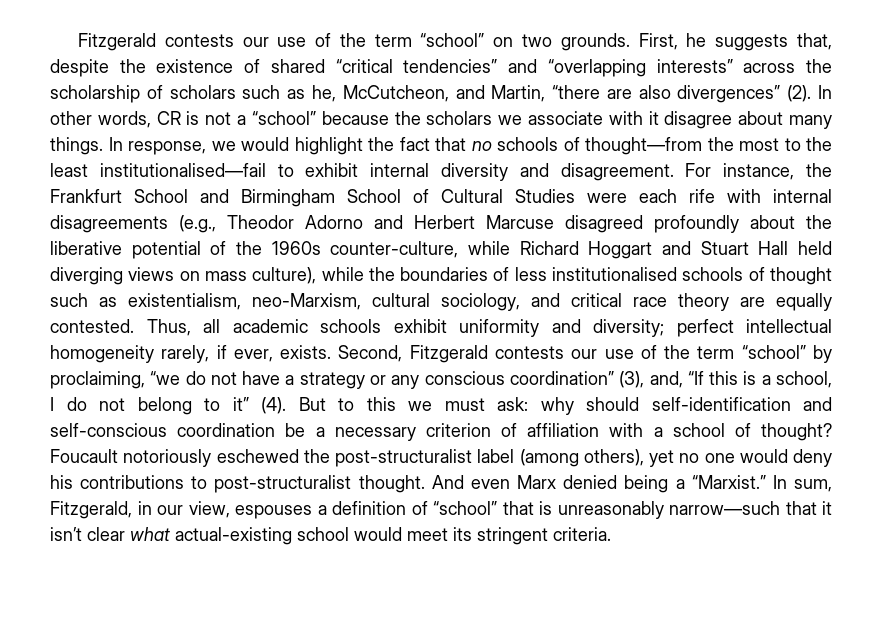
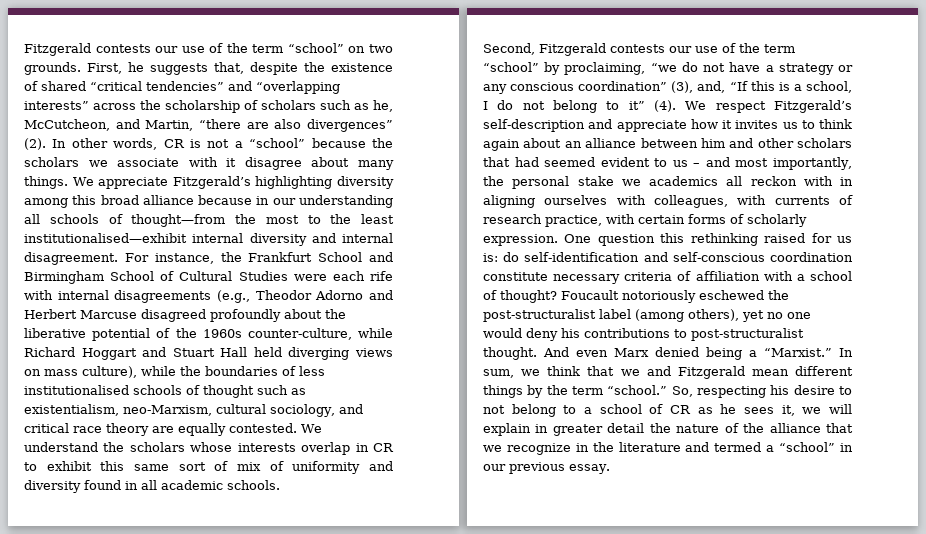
[108,137,492,155] In response, we would highlight the fact that no -> [72,176,394,189] [24,195,393,208] [24,214,40,224] We appreciate Fitzgerald’s highlighting diversity among this broad alliance because in our understanding all
[99,163,359,177] institutionalised—fail to exhibit -> [24,233,187,243] institutionalised—exhibit
(549, 170) none -> [342,233,393,243] internal
[146,319,832,337] [50,345,332,363] Thus, all academic schools exhibit uniformity and diversity; perfect intellectual homogeneity rarely, if ever, exists. -> [301,424,322,433] [24,442,394,455] [24,461,393,474] [24,480,280,493] We understand the scholars whose interests overlap in CR to exhibit this same sort of mix of uniformity and diversity found in all academic schools. //
[298,397,832,415] [50,423,491,441] But to this we must ask: why should self-identification and self-conscious coordination be a necessary criterion -> [685,100,852,113] [483,119,852,132] [483,138,852,151] [483,157,853,170] [483,176,853,189] [483,195,853,208] [483,214,807,227] [483,233,852,246] [483,252,853,262] [483,272,673,284] We respect Fitzgerald’s self-description and appreciate how it invites us to think again about an alliance between him and other scholars that had seemed evident to us – and most importantly, the personal stake we academics all reckon with in aligning ourselves with colleagues, with currents of research practice, with certain forms of scholarly expression. One question this rethinking raised for us is: do self-identification and self-conscious coordination constitute necessary criteria
[50,501,832,519] [50,527,611,545] Fitzgerald, in our view, espouses a definition of “school” that is unreasonably narrow—such that it isn’t clear what actual-existing school would meet its stringent criteria. -> [521,366,853,379] [483,385,852,398] [483,404,852,417] [483,423,853,436] [483,442,853,455] [483,462,610,474] we think that we and Fitzgerald mean different things by the term “school.” So, respecting his desire to not belong to a school of CR as he sees it, we will explain in greater detail the nature of the alliance that we recognize in the literature and termed a “school” in our previous essay.

